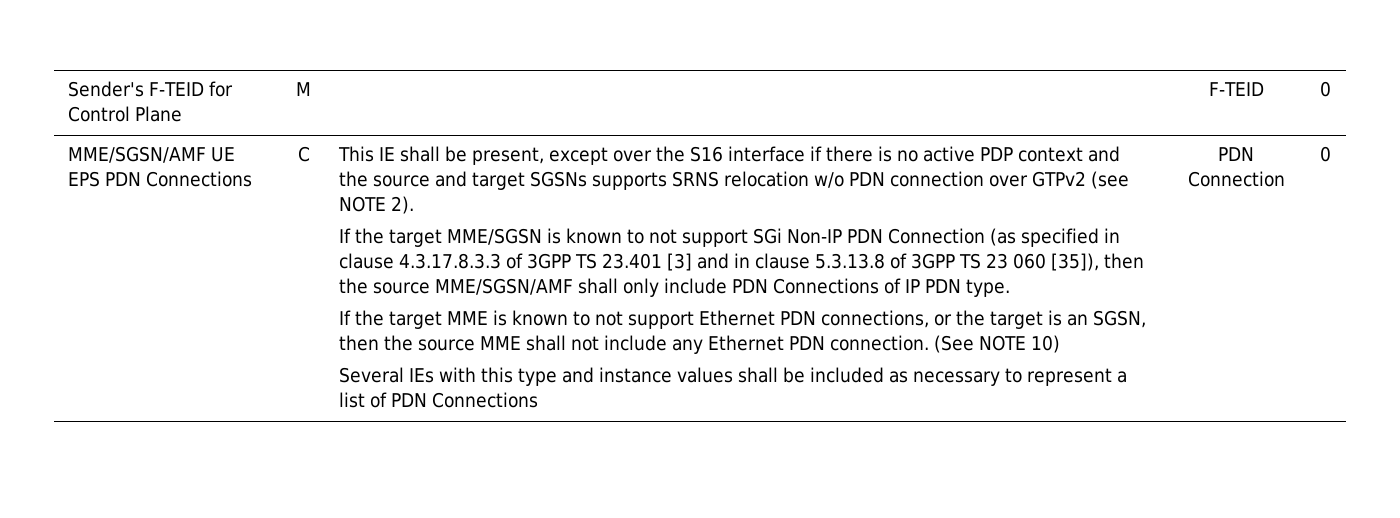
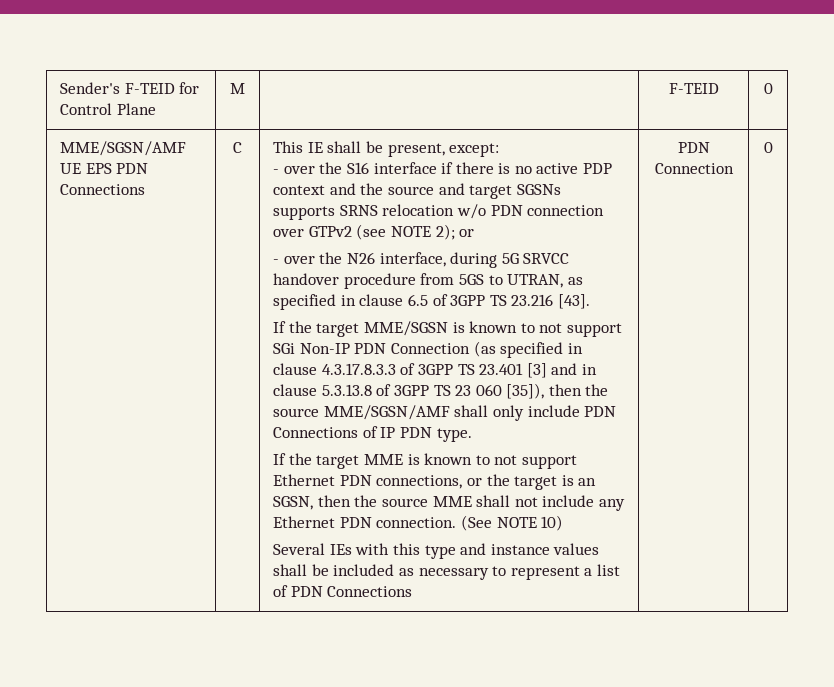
[549,147,609,165] except -> [449,143,500,157] [273,169,280,174] except: // -
[391,196,415,214] 2). -> [435,224,475,240] [273,252,570,268] [273,273,583,289] [273,294,590,310] 2); or // - over the N26 interface, during 5G SRVCC handover procedure from 5GS to UTRAN, as specified in clause 6.5 of 3GPP TS 23.216 [43].

